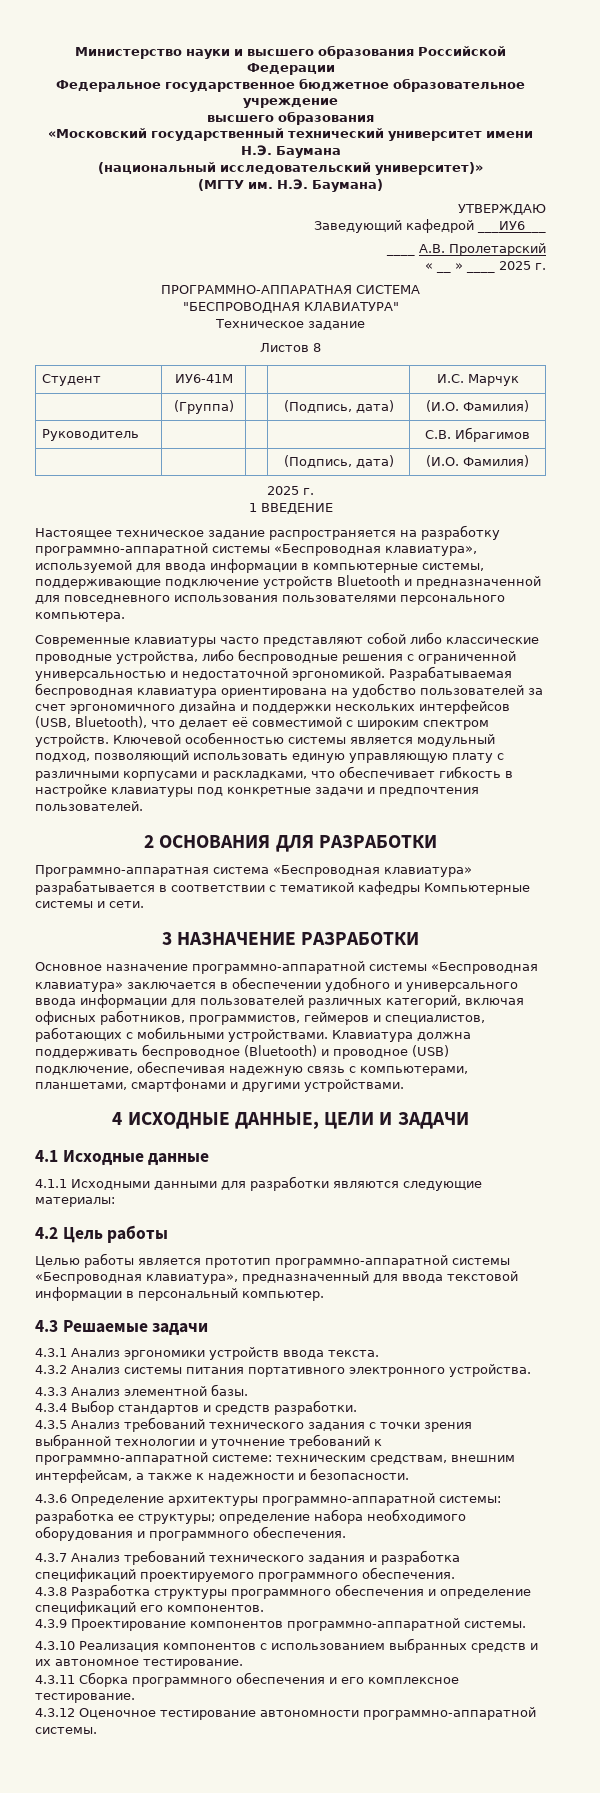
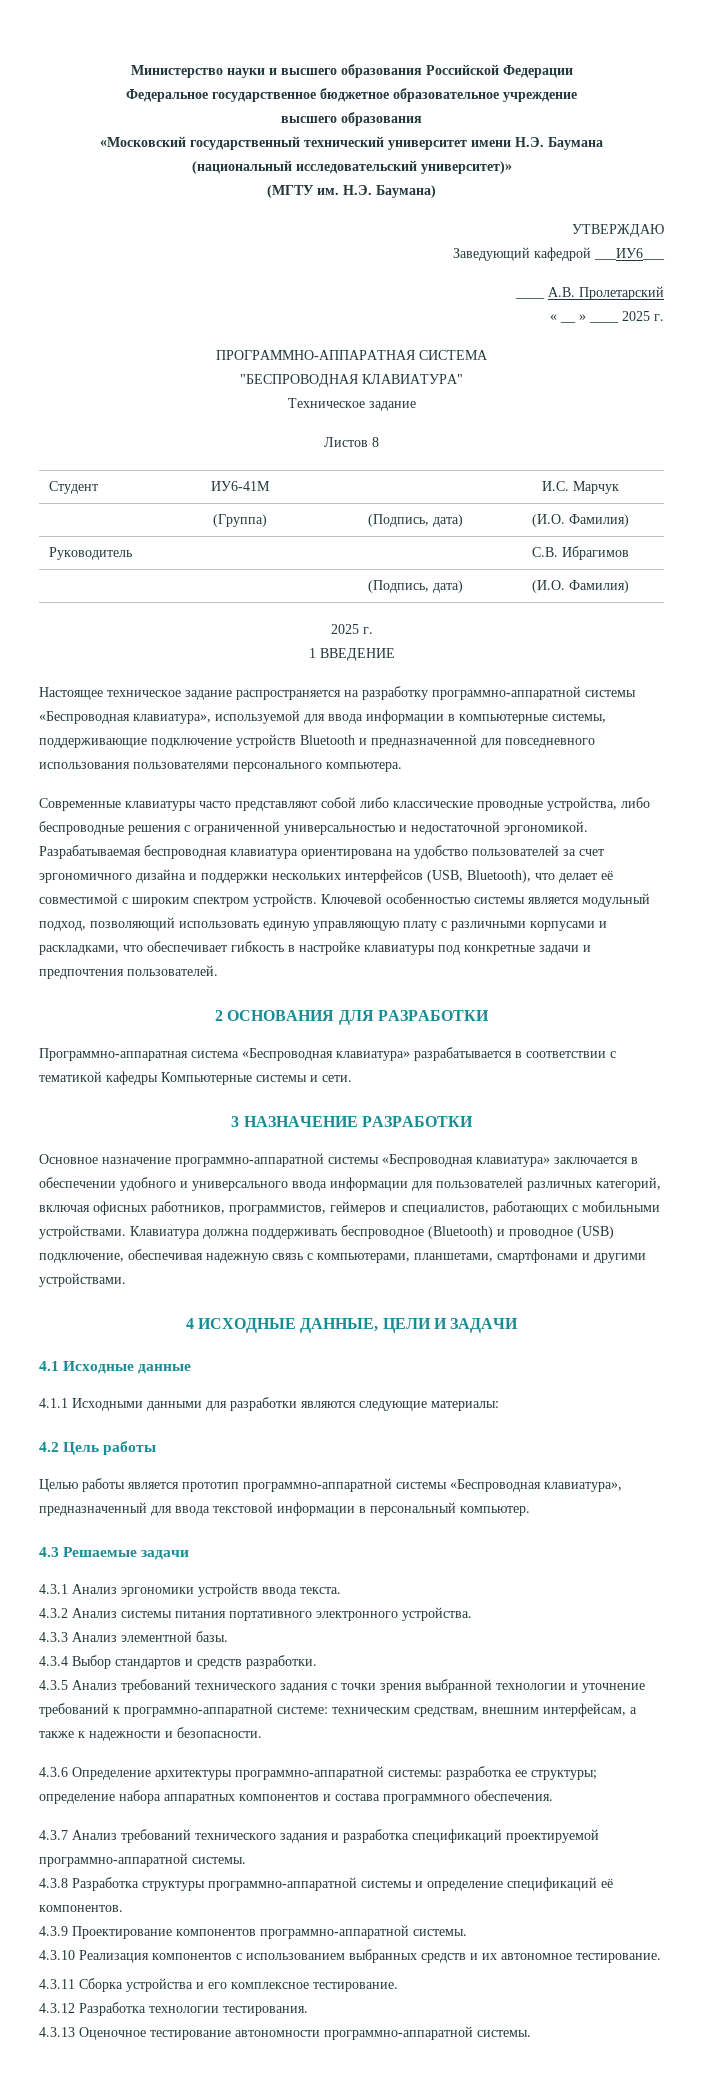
[367,1509,466,1523] [35,1526,145,1541] необходимого оборудования и -> [164,1794,380,1804] аппаратных компонентов и состава
[140,1567,455,1582] проектируемого программного обеспечения. -> [506,1829,599,1843] [39,1853,246,1867] проектируемой программно-аппаратной системы.
[231,1584,424,1599] программного обеспечения -> [208,1877,412,1891] программно-аппаратной системы
[140,1605,163,1612] его -> [601,1879,613,1888] её
[132,1672,325,1687] программного обеспечения -> [126,1978,193,1992] устройства
(75, 1712) none -> [79,2002,308,2016] [39,2027,75,2037] Разработка технологии тестирования. // 4.3.13

